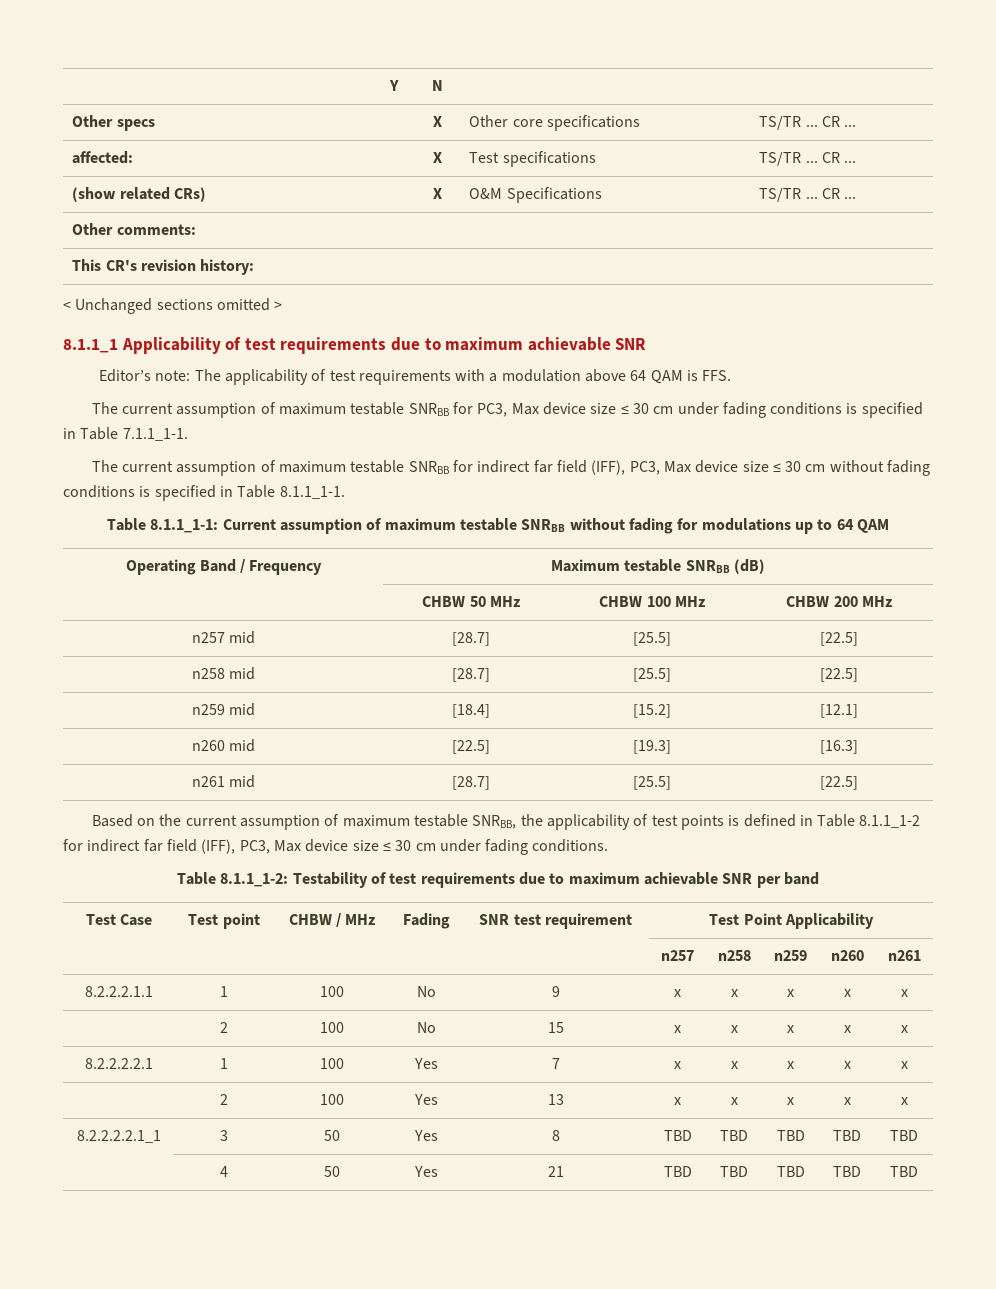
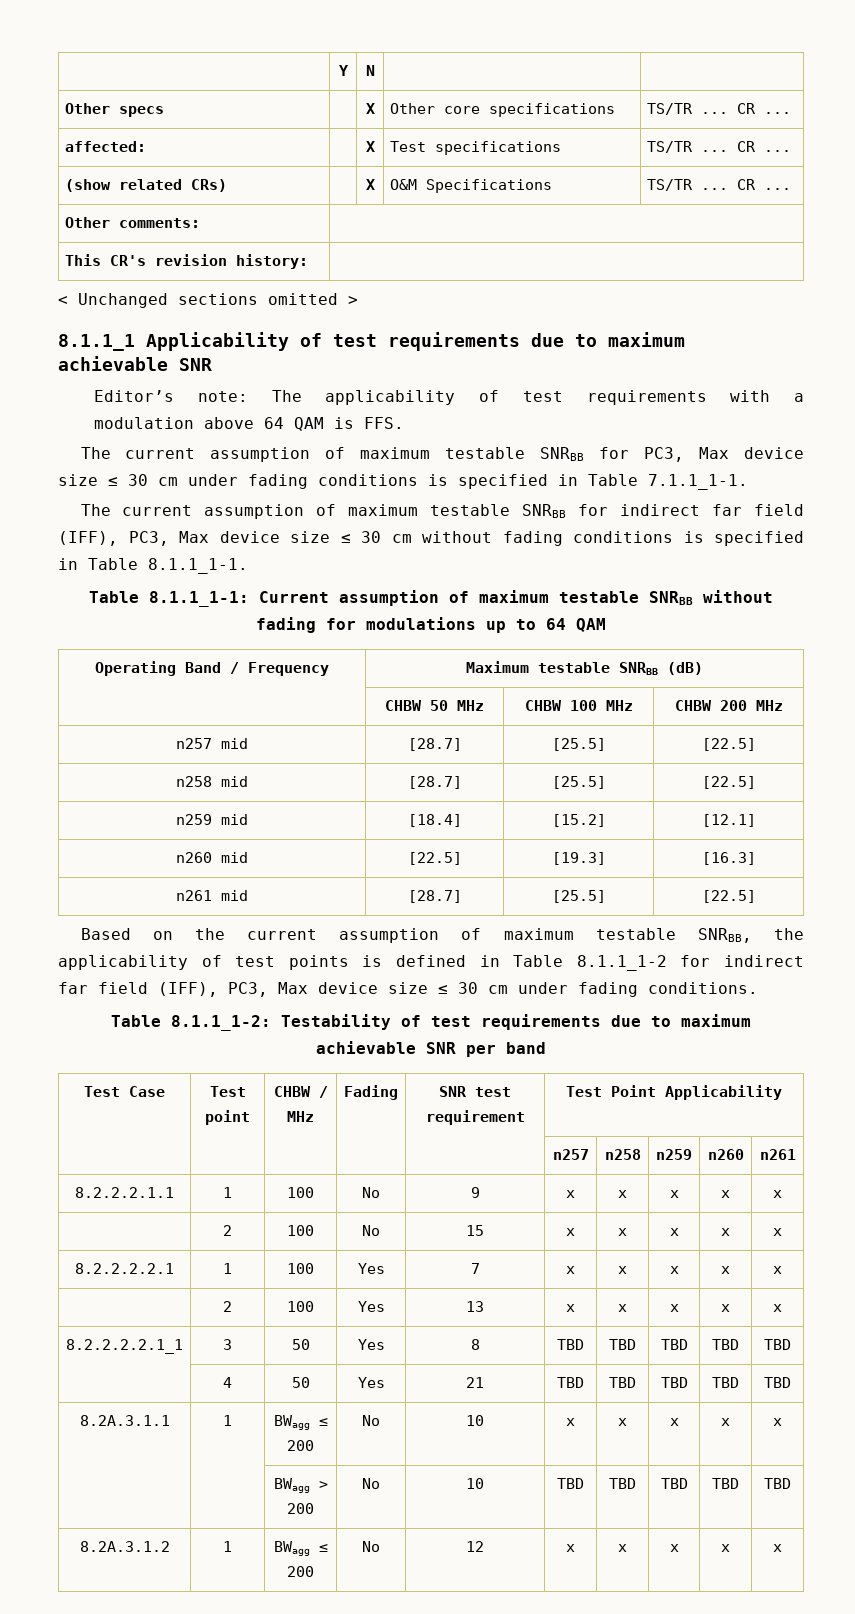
(918, 1171) none -> [79,1415,170,1426] [223,1415,232,1426] [273,1415,328,1430] [287,1440,314,1451] [362,1415,380,1426] [466,1415,484,1426] [566,1418,575,1426] [618,1418,628,1426] [669,1418,679,1426] [721,1418,731,1426] [773,1418,783,1426] [273,1478,328,1493] [287,1503,314,1514] [362,1478,380,1489] [466,1478,484,1489] [557,1478,584,1489] [609,1478,637,1489] [660,1478,688,1489] [712,1478,740,1489] [764,1478,792,1489] [79,1541,170,1552] [223,1541,232,1552] [273,1541,328,1556] [287,1566,314,1577] [362,1541,380,1552] [466,1541,484,1552] [566,1544,575,1552] [618,1544,628,1552] [669,1544,679,1552] [721,1544,731,1552] [773,1544,783,1552] // 8.2A.3.1.1 | 1 | BWagg ≤ 200 | No | 10 | x | x | x | x | x // | | BWagg > 200 | No | 10 | TBD | TBD | TBD | TBD | TBD // 8.2A.3.1.2 | 1 | BWagg ≤ 200 | No | 12 | x | x | x | x | x

